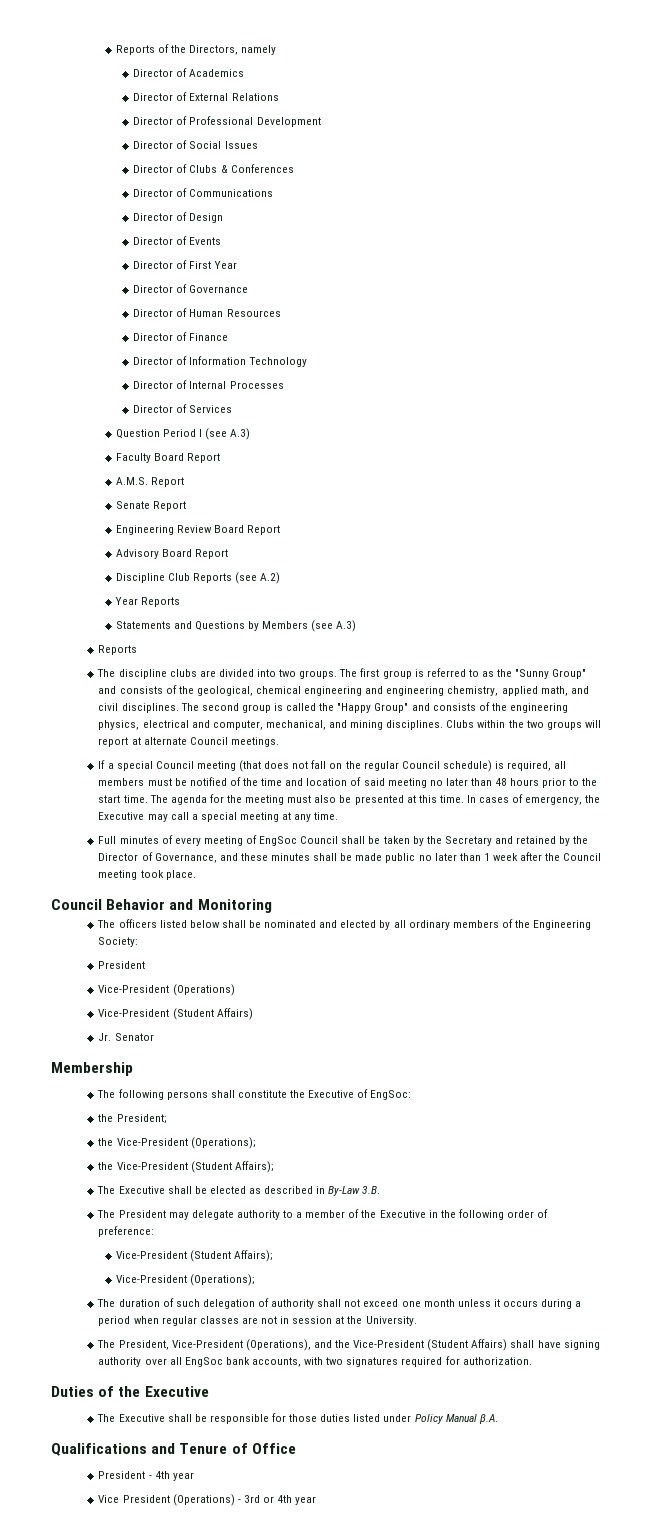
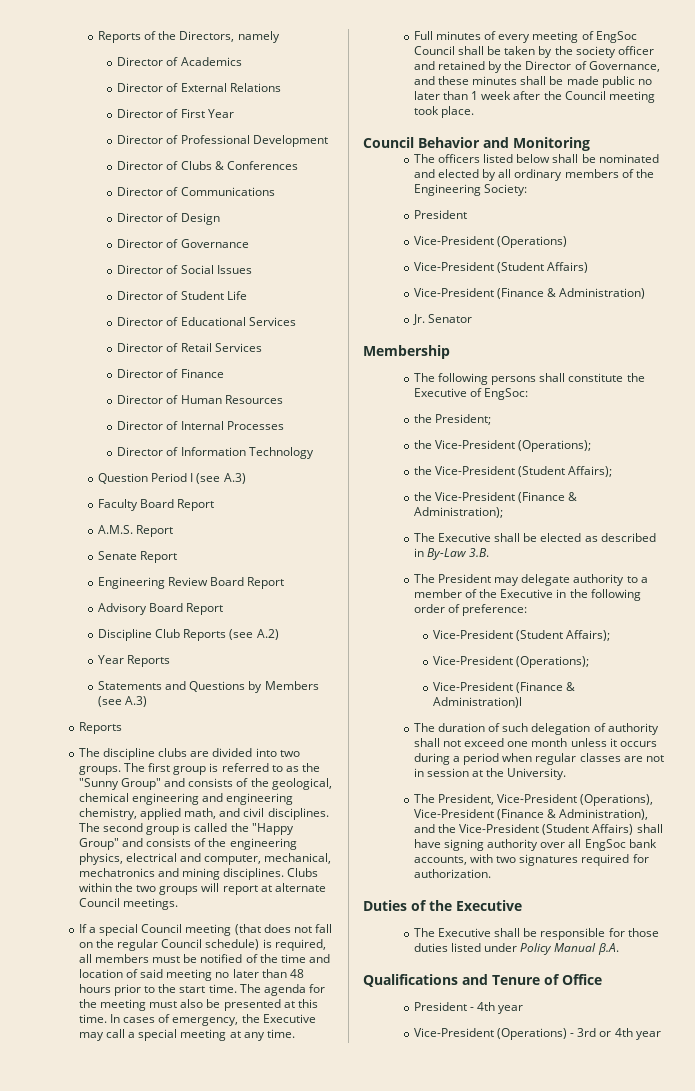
[189,116,321,127] [133,140,258,149] Professional Development // Director of Social Issues -> [180,109,234,118] [117,135,328,147] First Year // Director of Professional Development
[189,237,222,245] [133,260,237,269] [133,284,249,293] Events // Director of First Year // Director of Governance -> [180,239,249,248] [117,265,252,274] [117,291,247,300] [117,317,296,326] [117,343,262,352] [117,369,224,378] Governance // Director of Social Issues // Director of Student Life // Director of Educational Services // Director of Retail Services // Director of Finance
[189,333,229,341] Finance -> [180,421,284,430] Internal Processes
[133,380,284,389] [133,404,233,413] // Director of Internal Processes // Director of Services -> (314, 453) none
(326, 725) none -> [78,868,155,877] mechatronics
[444,836,492,846] Secretary -> [575,46,654,58] society officer
(253, 1014) none -> [413,288,646,299] // Vice-President (Finance & Administration)
(274, 1167) none -> [413,492,578,503] [413,507,503,518] // the Vice-President (Finance & Administration);
(255, 1280) none -> [433,682,576,693] [433,697,523,708] // Vice-President (Finance & Administration)l
(311, 1345) none -> [413,809,649,820] Vice-President (Finance & Administration),
[98,1495,170,1503] Vice President -> [413,1028,494,1037] Vice-President

